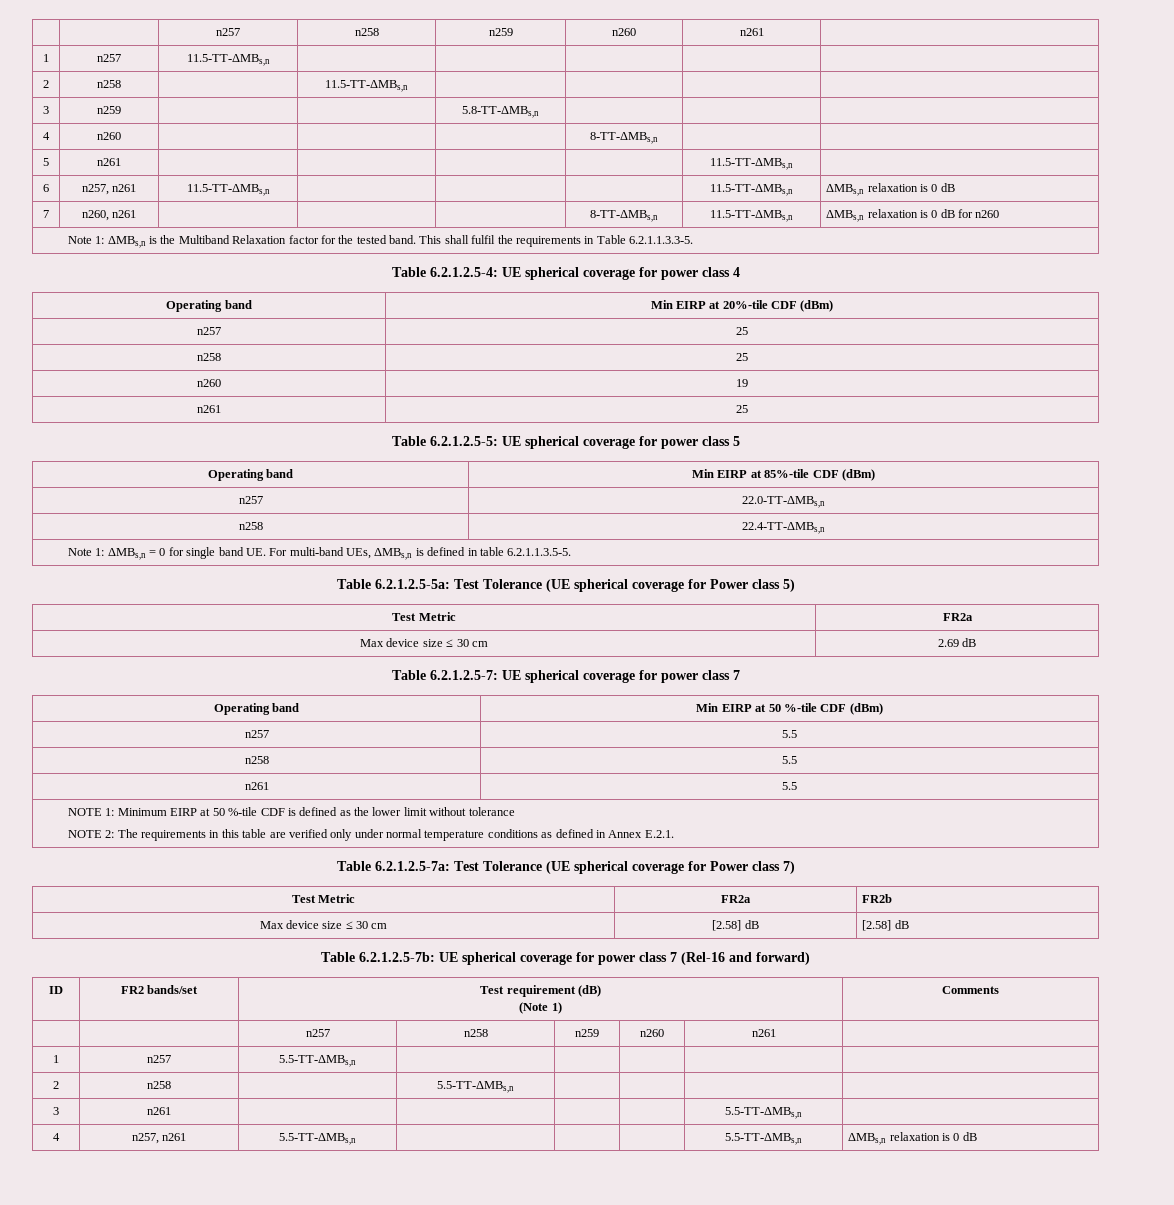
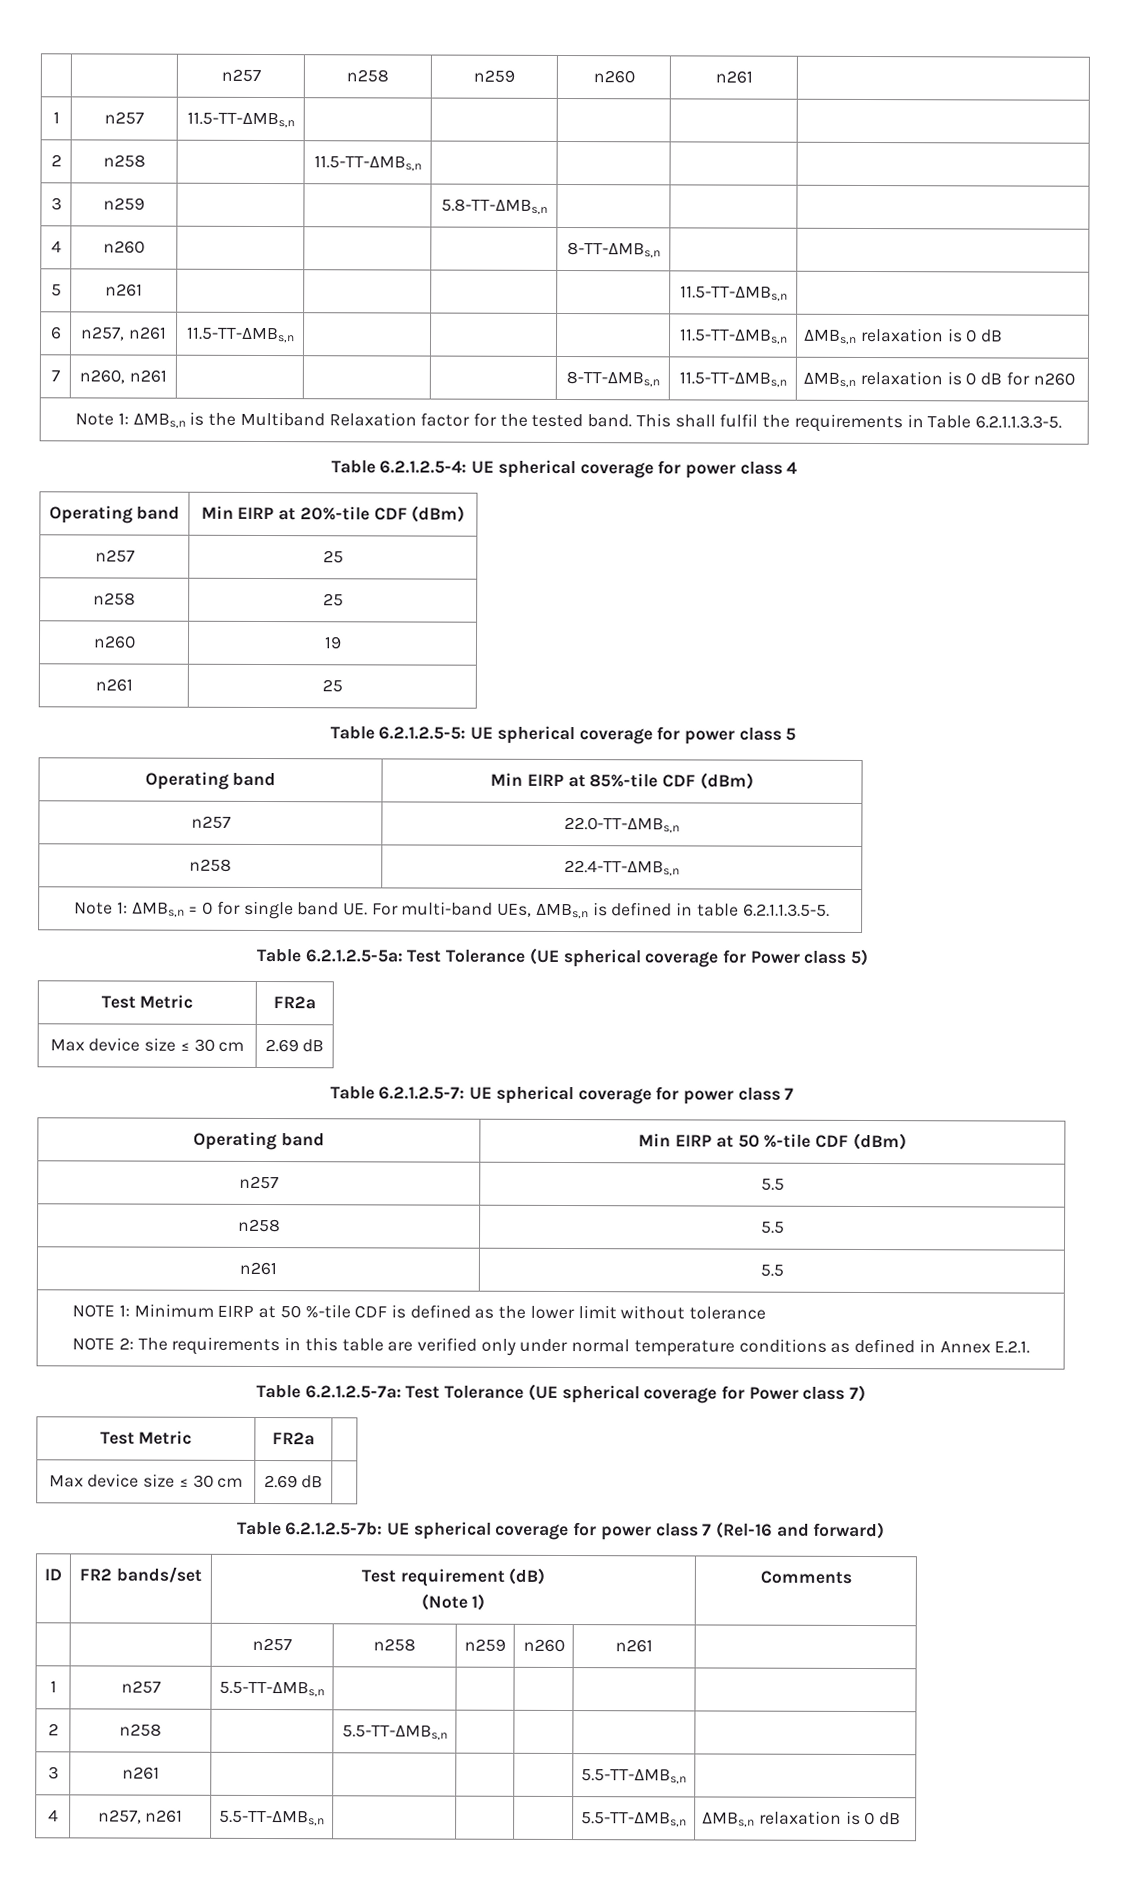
[862,894,893,903] [259,920,388,929] [712,920,742,931] FR2b // Max device size ≤ 30 cm | [2.58] -> [48,1473,244,1488] [263,1475,298,1489] // Max device size ≤ 30 cm | 2.69
[862,920,909,931] [2.58] dB -> (324, 1482) none

